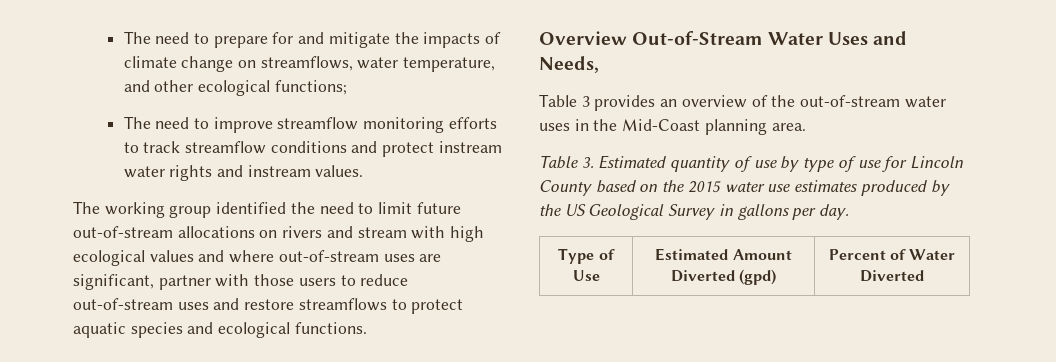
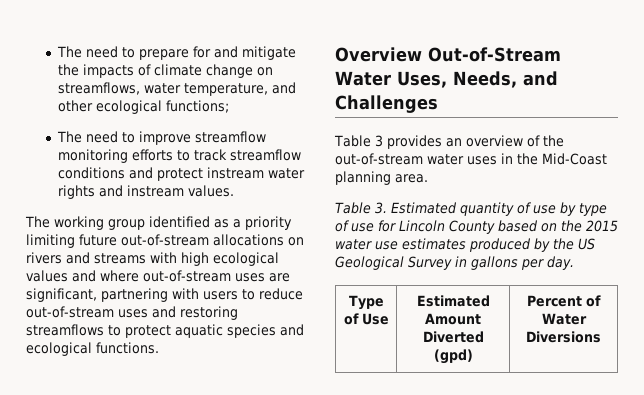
[290,202,413,214] the need to limit -> [214,216,292,230] [26,234,75,248] as a priority limiting
[357,227,407,238] stream -> [94,253,146,264] streams
[158,274,295,290] partner with those -> [101,288,199,302] partnering with
[244,299,295,310] restore -> [180,306,238,320] restoring
[827,31,908,45] [539,56,599,73] Uses and Needs, -> [397,71,558,88] [335,95,438,113] Uses, Needs, and Challenges
[860,270,924,282] Diverted -> [526,331,601,343] Diversions

